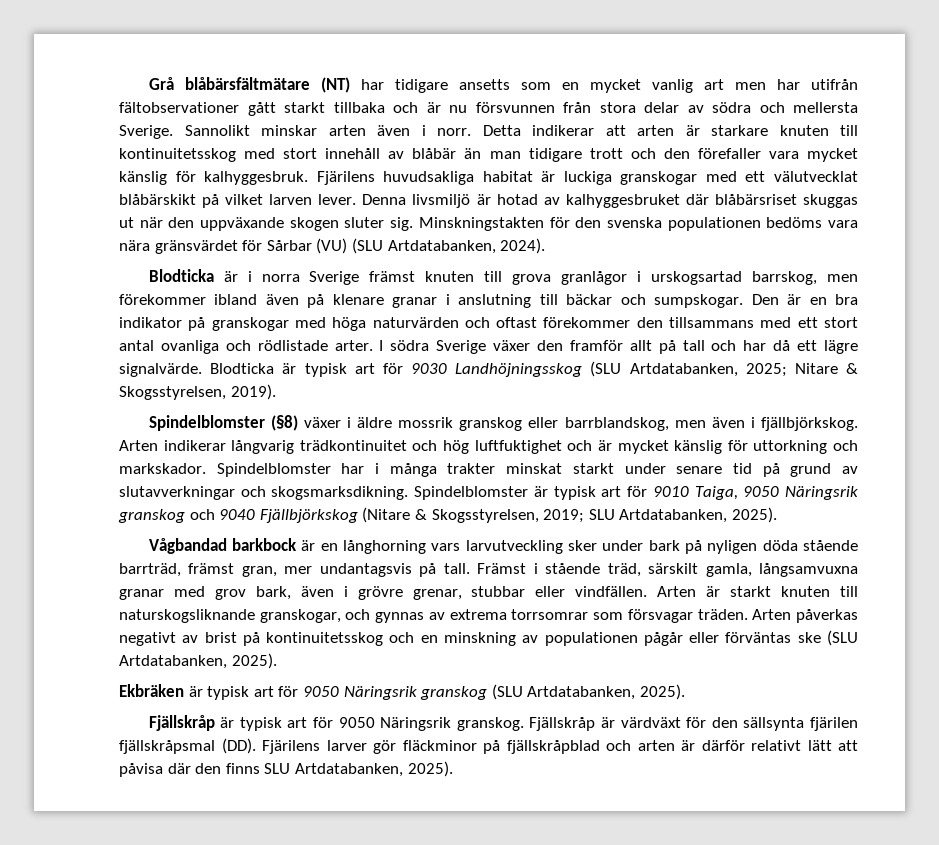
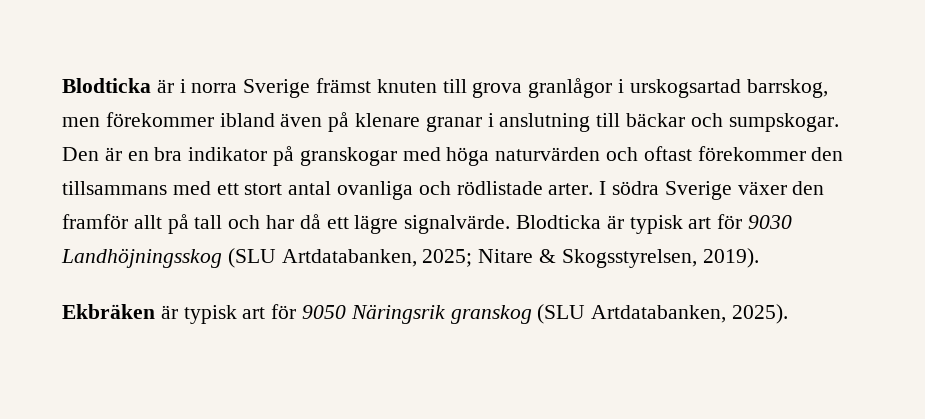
[148,77,858,93] [119,102,858,116] [119,125,858,139] [119,148,858,162] [119,171,858,185] [119,194,859,208] [119,217,859,231] [119,238,546,254] Grå blåbärsfältmätare (NT) har tidigare ansetts som en mycket vanlig art men har utifrån fältobservationer gått starkt tillbaka och är nu försvunnen från stora delar av södra och mellersta Sverige. Sannolikt minskar arten även i norr. Detta indikerar att arten är starkare knuten till kontinuitetsskog med stort innehåll av blåbär än man tidigare trott och den förefaller vara mycket känslig för kalhyggesbruk. Fjärilens huvudsakliga habitat är luckiga granskogar med ett välutvecklat blåbärskikt på vilket larven lever. Denna livsmiljö är hotad av kalhyggesbruket där blåbärsriset skuggas ut när den uppväxande skogen sluter sig. Minskningstakten för den svenska populationen bedöms vara nära gränsvärdet för Sårbar (VU) (SLU Artdatabanken, 2024). // -> (62, 85) none
[148,415,858,431] [119,440,858,454] [119,463,859,477] [119,486,859,500] [118,507,777,523] [148,538,858,554] [119,563,858,577] [119,586,858,600] [119,609,859,623] [119,630,859,646] [119,653,277,669] // Spindelblomster (§8) växer i äldre mossrik granskog eller barrblandskog, men även i fjällbjörkskog. Arten indikerar långvarig trädkontinuitet och hög luftfuktighet och är mycket känslig för uttorkning och markskador. Spindelblomster har i många trakter minskat starkt under senare tid på grund av slutavverkningar och skogsmarksdikning. Spindelblomster är typisk art för 9010 Taiga, 9050 Näringsrik granskog och 9040 Fjällbjörkskog (Nitare & Skogsstyrelsen, 2019; SLU Artdatabanken, 2025). // Vågbandad barkbock är en långhorning vars larvutveckling sker under bark på nyligen döda stående barrträd, främst gran, mer undantagsvis på tall. Främst i stående träd, särskilt gamla, långsamvuxna granar med grov bark, även i grövre grenar, stubbar eller vindfällen. Arten är starkt knuten till naturskogsliknande granskogar, och gynnas av extrema torrsomrar som försvagar träden. Arten påverkas negativt av brist på kontinuitetsskog och en minskning av populationen pågår eller förväntas ske (SLU Artdatabanken, 2025). -> (759, 258) none
[148,715,859,731] [119,738,858,754] [119,761,453,777] // Fjällskråp är typisk art för 9050 Näringsrik granskog. Fjällskråp är värdväxt för den sällsynta fjärilen fjällskråpsmal (DD). Fjärilens larver gör fläckminor på fjällskråpblad och arten är därför relativt lätt att påvisa där den finns SLU Artdatabanken, 2025). -> (789, 314) none

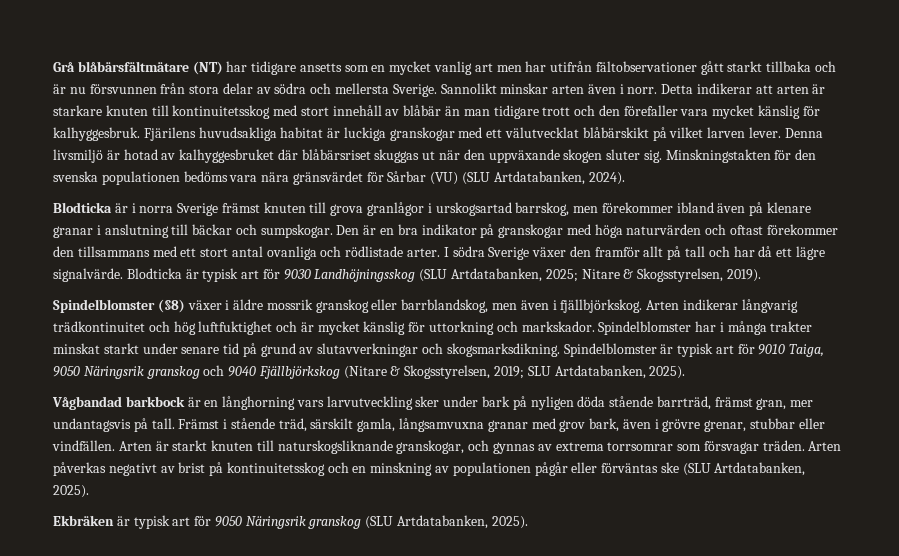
(62, 85) none -> [53,61,837,75] [53,83,826,97] [53,105,820,119] [53,127,823,141] [53,149,817,163] [53,171,625,185] Grå blåbärsfältmätare (NT) har tidigare ansetts som en mycket vanlig art men har utifrån fältobservationer gått starkt tillbaka och är nu försvunnen från stora delar av södra och mellersta Sverige. Sannolikt minskar arten även i norr. Detta indikerar att arten är starkare knuten till kontinuitetsskog med stort innehåll av blåbär än man tidigare trott och den förefaller vara mycket känslig för kalhyggesbruk. Fjärilens huvudsakliga habitat är luckiga granskogar med ett välutvecklat blåbärskikt på vilket larven lever. Denna livsmiljö är hotad av kalhyggesbruket där blåbärsriset skuggas ut när den uppväxande skogen sluter sig. Minskningstakten för den svenska populationen bedöms vara nära gränsvärdet för Sårbar (VU) (SLU Artdatabanken, 2024). //
(759, 258) none -> [53,299,798,313] [53,321,813,335] [53,343,825,357] [53,365,686,379] [52,396,814,410] [53,418,825,432] [52,440,842,454] [53,462,806,476] [53,485,89,498] // Spindelblomster (§8) växer i äldre mossrik granskog eller barrblandskog, men även i fjällbjörkskog. Arten indikerar långvarig trädkontinuitet och hög luftfuktighet och är mycket känslig för uttorkning och markskador. Spindelblomster har i många trakter minskat starkt under senare tid på grund av slutavverkningar och skogsmarksdikning. Spindelblomster är typisk art för 9010 Taiga, 9050 Näringsrik granskog och 9040 Fjällbjörkskog (Nitare & Skogsstyrelsen, 2019; SLU Artdatabanken, 2025). // Vågbandad barkbock är en långhorning vars larvutveckling sker under bark på nyligen döda stående barrträd, främst gran, mer undantagsvis på tall. Främst i stående träd, särskilt gamla, långsamvuxna granar med grov bark, även i grövre grenar, stubbar eller vindfällen. Arten är starkt knuten till naturskogsliknande granskogar, och gynnas av extrema torrsomrar som försvagar träden. Arten påverkas negativt av brist på kontinuitetsskog och en minskning av populationen pågår eller förväntas ske (SLU Artdatabanken, 2025).

